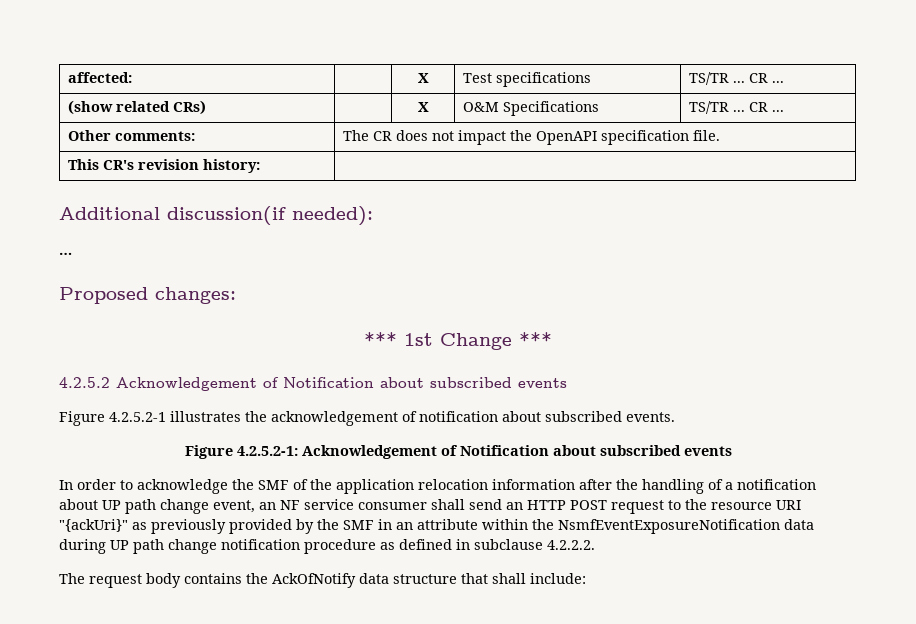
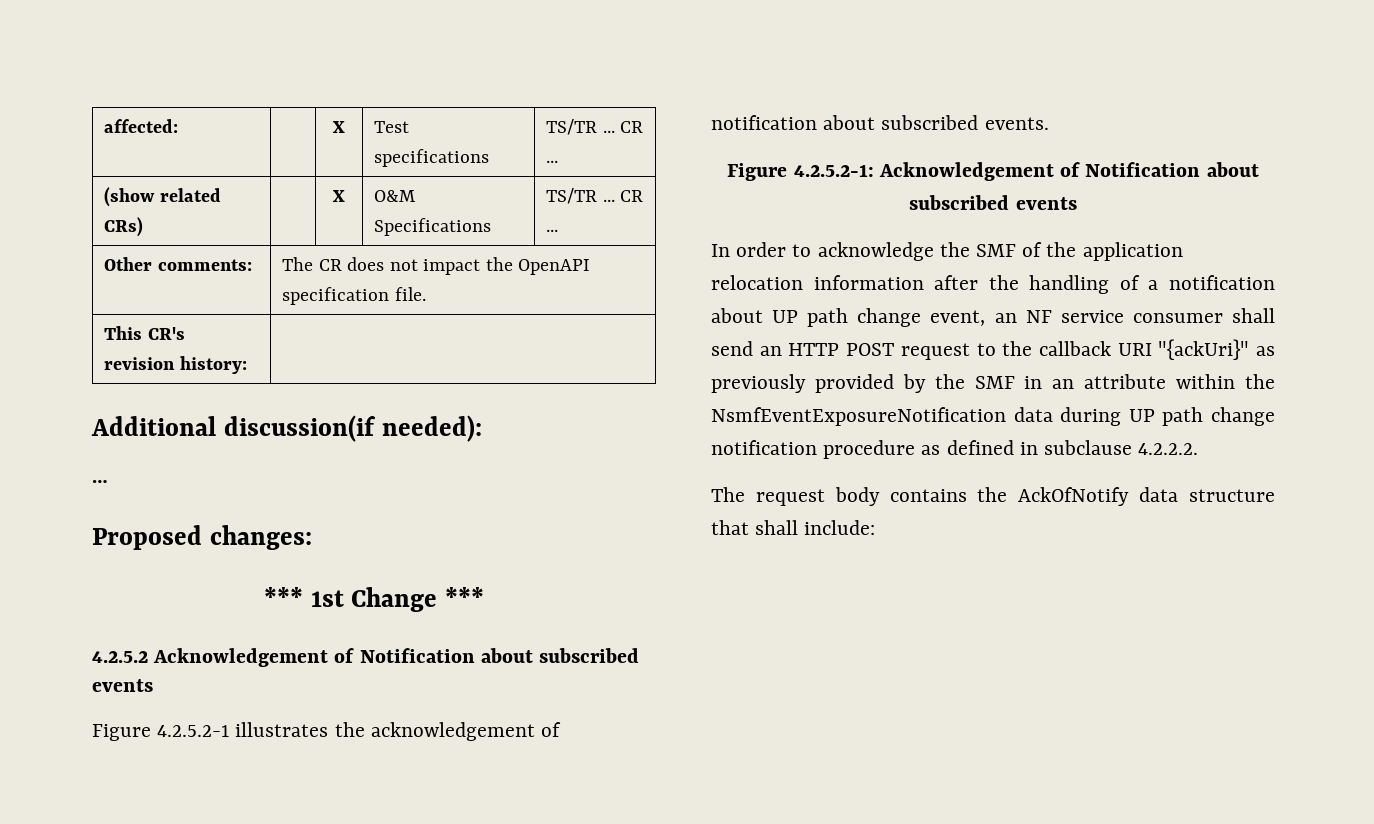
[711,502,772,510] resource -> [1038,341,1111,356] callback

